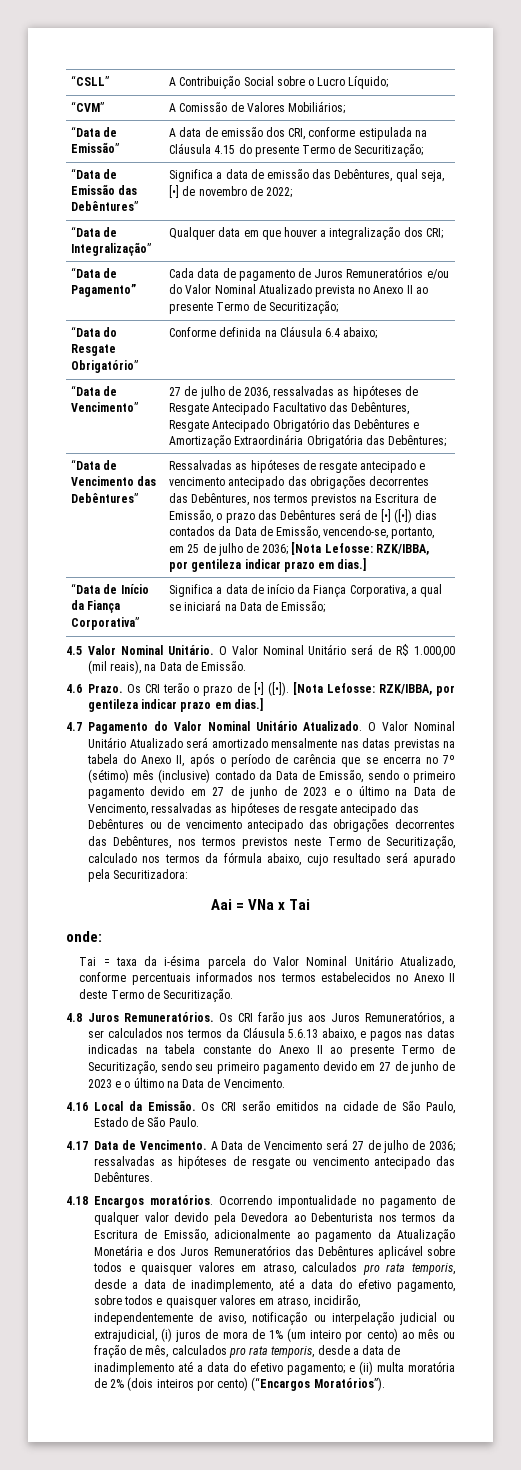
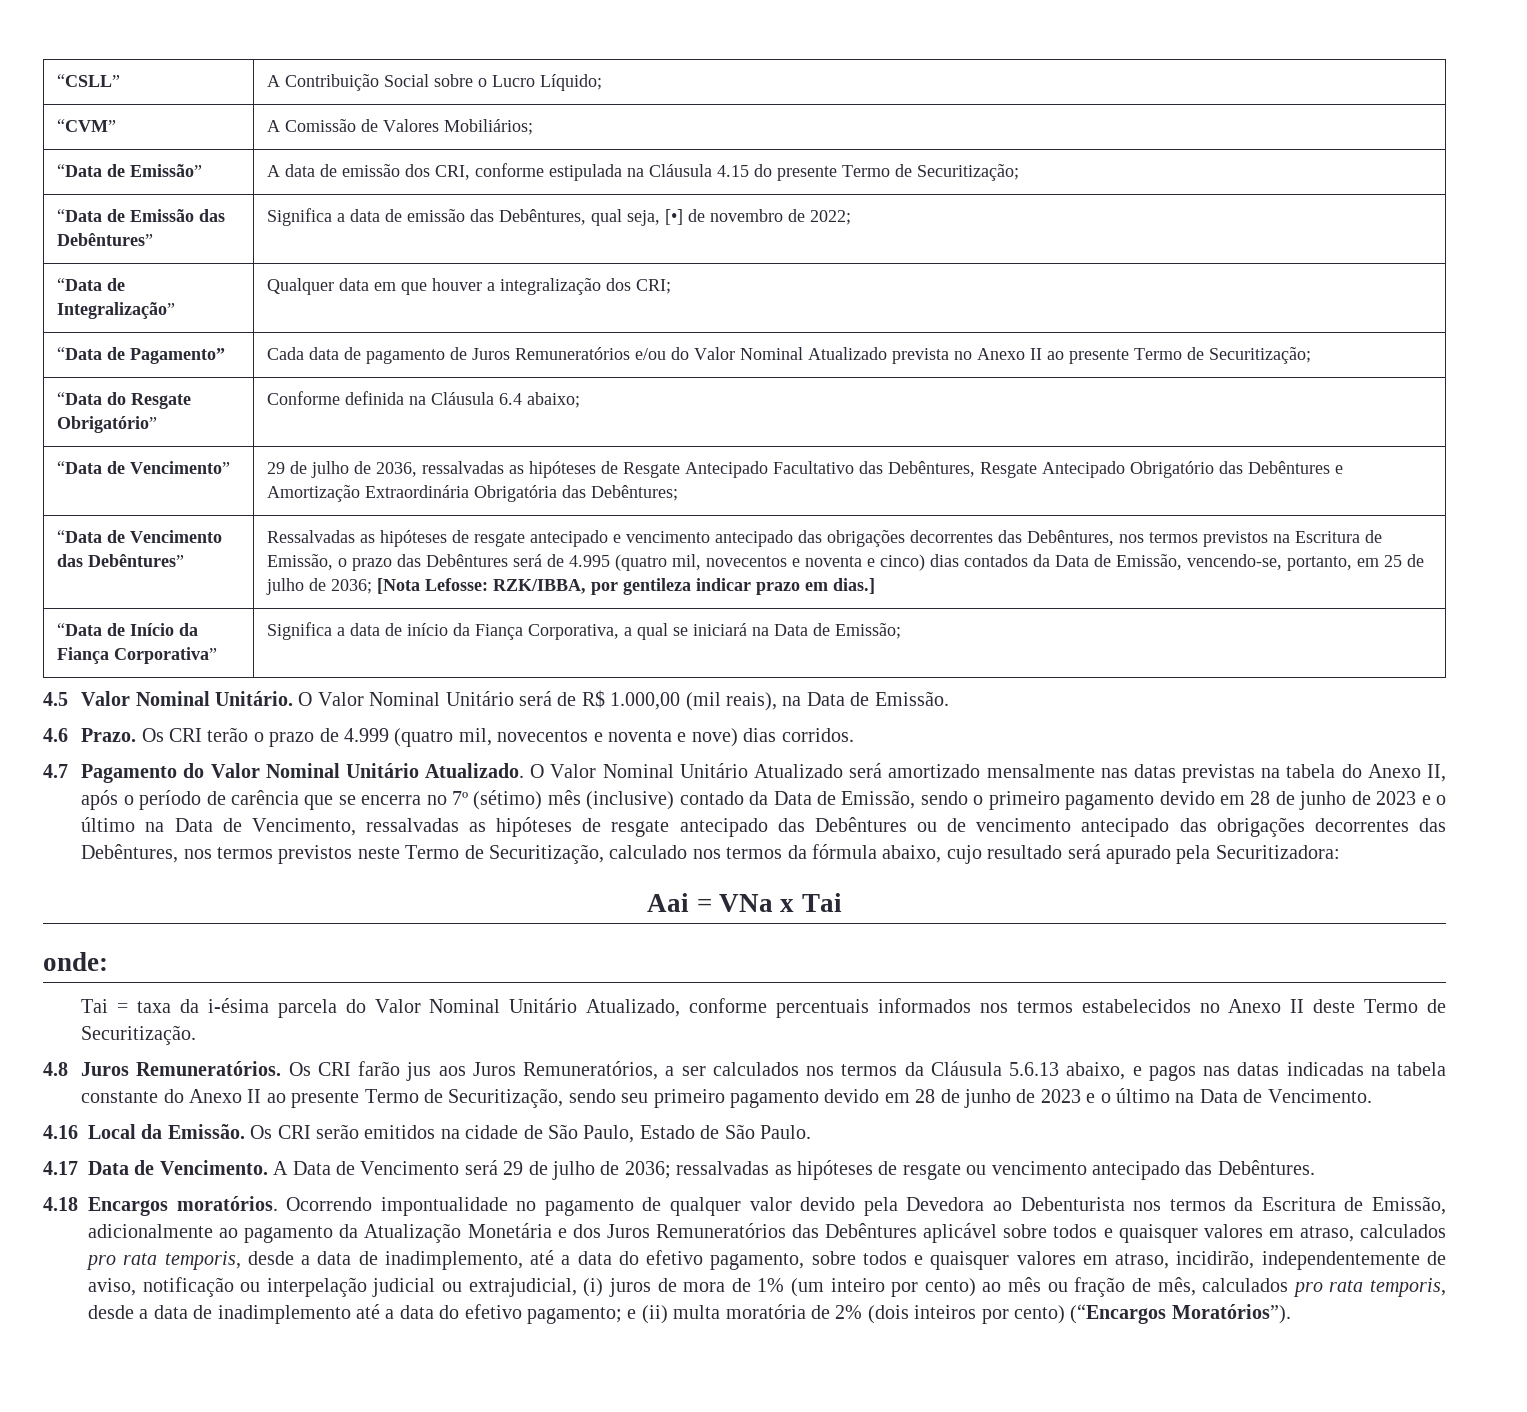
[169,387,182,396] 27 -> [266,462,285,474] 29
[380,509,412,523] [•] ([•]) -> [568,554,925,571] 4.995 (quatro mil, novecentos e noventa e cinco)
[253,682,455,696] [88,698,263,712] [•] ([•]). [Nota Lefosse: RZK/IBBA, por gentileza indicar prazo em dias.] -> [344,728,854,747] 4.999 (quatro mil, novecentos e noventa e nove) dias corridos.
[212,787,225,796] 27 -> [1250,791,1271,805] 28
[378,1062,391,1071] 27 -> [915,1089,936,1103] 28
[351,1141,364,1150] 27 -> [503,1161,524,1175] 29

